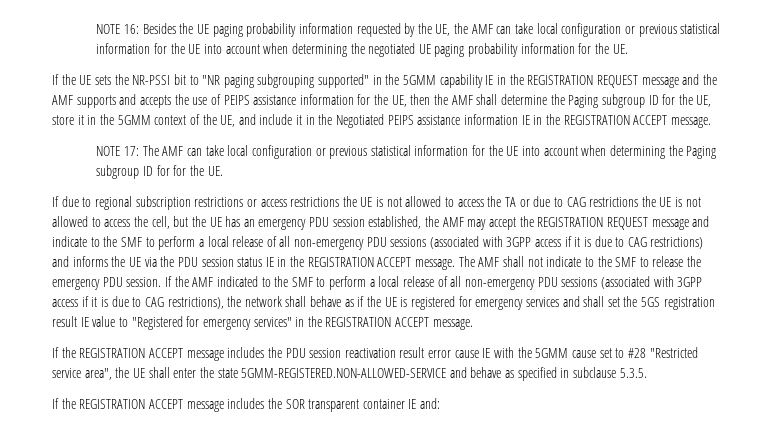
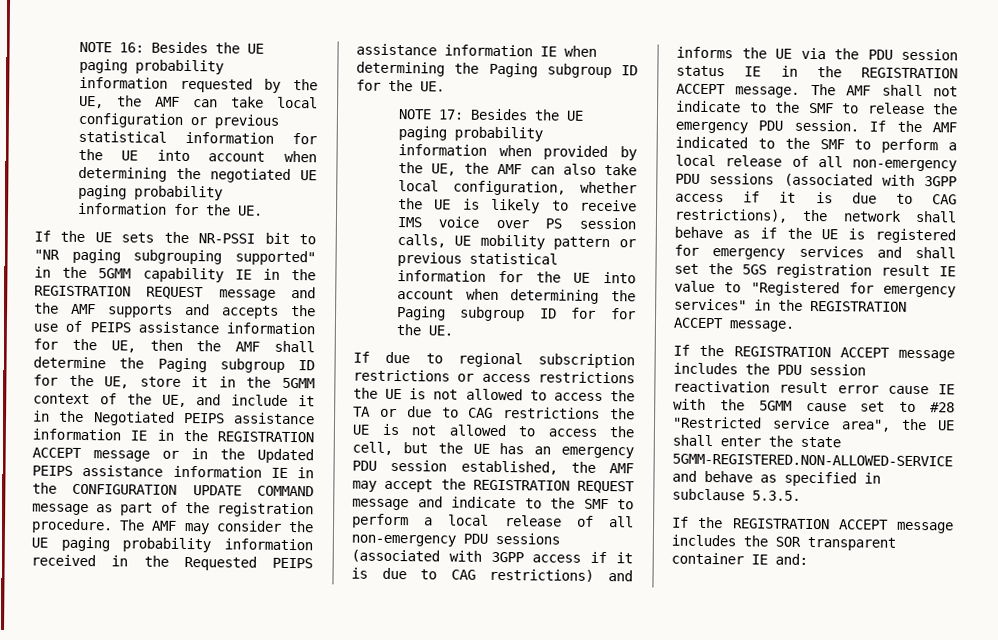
[670,117,711,128] [96,145,312,159] message. // NOTE 17: The AMF can take local configuration -> [93,448,314,464] [32,465,314,479] [32,482,314,497] [32,501,314,518] [31,518,314,535] [31,536,313,553] [31,554,313,571] [356,43,597,57] [356,61,638,79] [356,79,445,92] [397,108,584,121] [397,126,543,142] [397,144,637,161] [397,162,637,176] [397,180,637,196] [397,198,637,214] [396,216,636,230] [396,234,611,251] message or in the Updated PEIPS assistance information IE in the CONFIGURATION UPDATE COMMAND message as part of the registration procedure. The AMF may consider the UE paging probability information received in the Requested PEIPS assistance information IE when determining the Paging subgroup ID for the UE. // NOTE 17: Besides the UE paging probability information when provided by the UE, the AMF can also take local configuration, whether the UE is likely to receive IMS voice over PS session calls, UE mobility pattern

